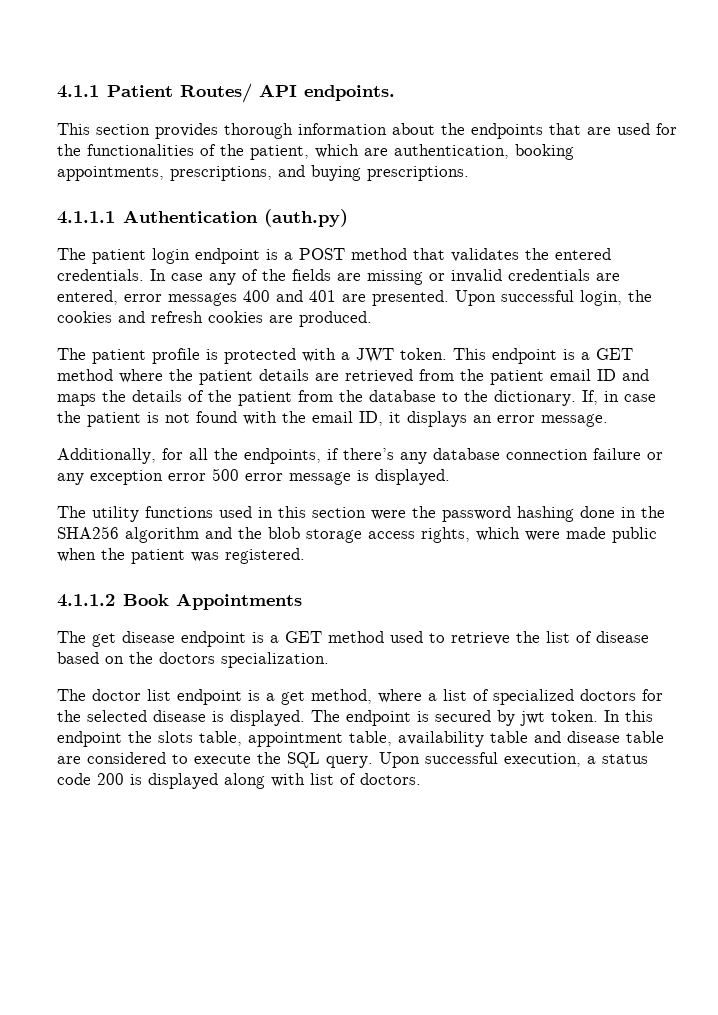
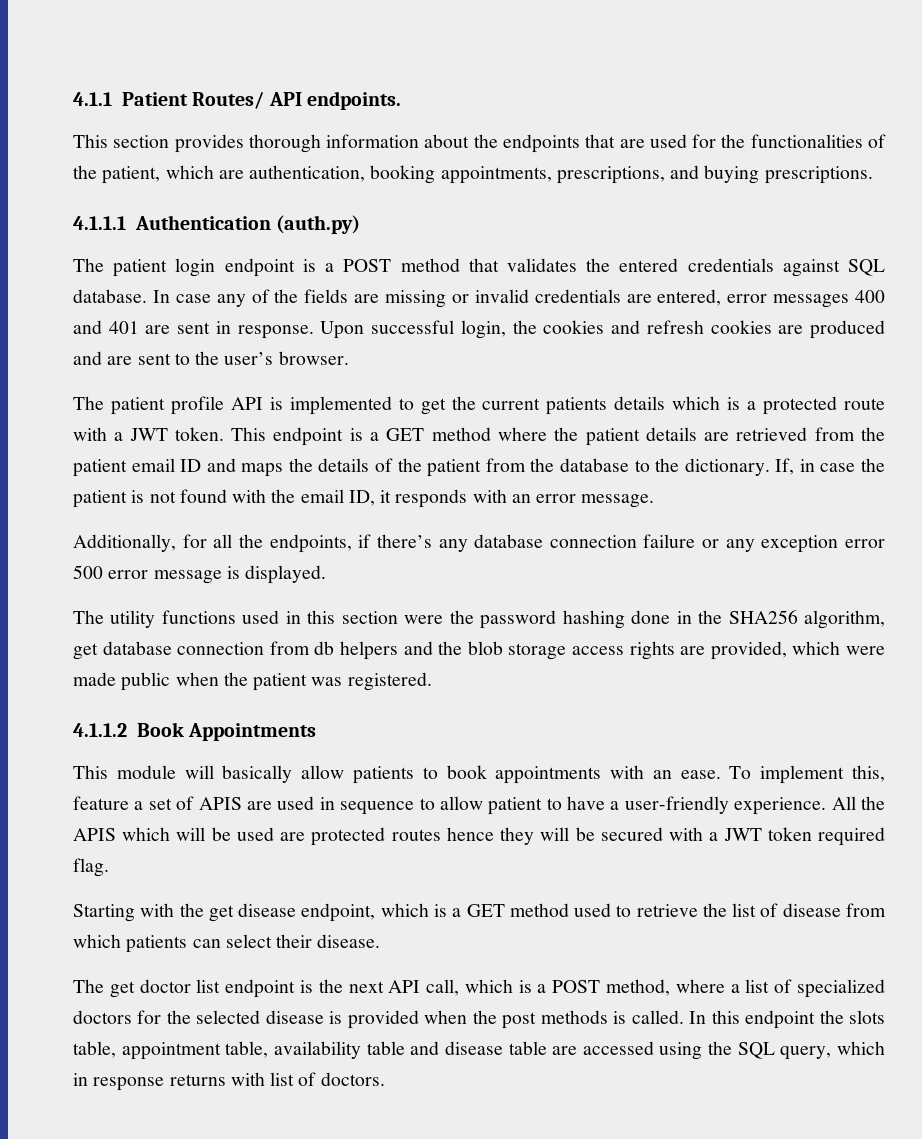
[57,269,144,281] credentials. -> [687,258,885,277] [73,289,147,303] credentials against SQL database.
[372,290,449,306] presented. -> [177,321,314,339] sent in response.
[299,311,372,327] [57,348,296,364] produced. // The patient profile is protected -> [810,320,886,339] [73,351,349,365] [73,396,885,415] produced and are sent to the user’s browser. // The patient profile API is implemented to get the current patients details which is a protected route
[407,411,467,427] displays -> [395,489,507,508] responds with
[125,527,199,543] algorithm -> [804,610,885,629] [73,641,398,660] algorithm, get database connection from db helpers
[421,527,470,543] rights, -> [629,641,787,660] rights are provided,
[57,631,246,647] The get disease endpoint -> [73,765,886,784] [73,796,886,815] [73,827,886,846] [73,858,109,877] [73,903,429,922] This module will basically allow patients to book appointments with an ease. To implement this, feature a set of APIS are used in sequence to allow patient to have a user-friendly experience. All the APIS which will be used are protected routes hence they will be secured with a JWT token required flag. // Starting with the get disease endpoint, which
[57,652,329,668] [57,689,86,701] based on the doctors specialization. // The -> [846,903,887,917] [73,934,381,953] [73,979,135,998] from which patients can select their disease. // The get
[266,691,305,705] a get -> [318,979,601,996] the next API call, which is a POST
[230,710,598,726] displayed. The endpoint is secured by jwt token. -> [347,1010,684,1029] provided when the post methods is called.
[87,752,648,768] [57,773,265,789] considered to execute the SQL query. Upon successful execution, a status code 200 is displayed along -> [582,1041,885,1060] [73,1073,226,1091] accessed using the SQL query, which in response returns

